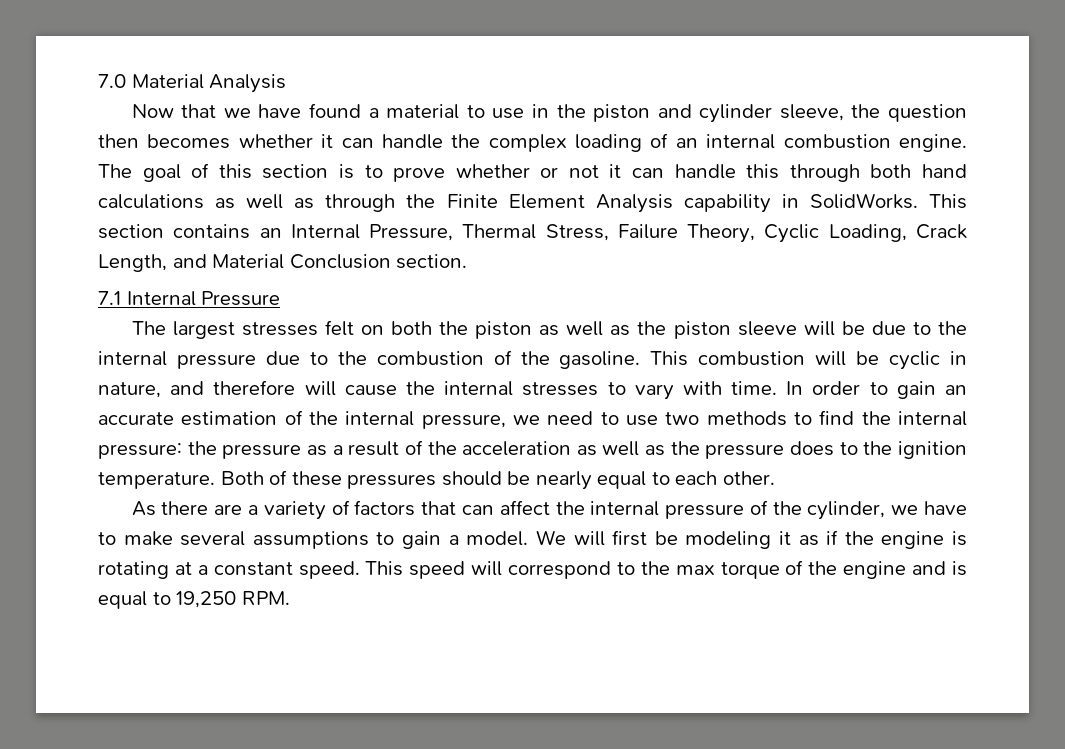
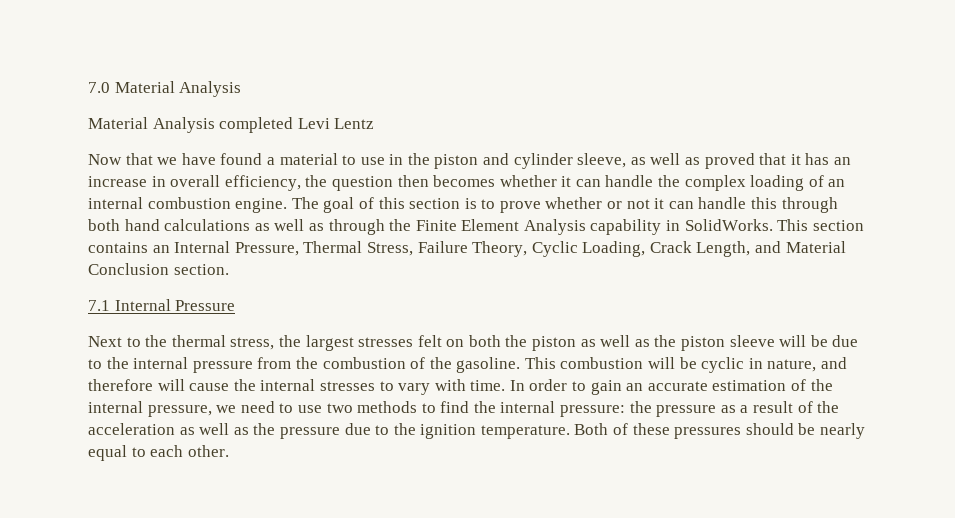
(287, 83) none -> [88,117,375,133] // Material Analysis completed Levi Lentz
(844, 112) none -> [630,153,851,169] [88,175,301,191] as well as proved that it has an increase in overall efficiency,
[131,321,166,335] The -> [88,335,301,350] Next to the thermal stress, the
[265,351,328,365] due to -> [257,357,292,369] from
[790,441,835,456] does -> [344,423,371,435] due
[131,500,967,520] [98,530,967,549] [98,560,967,579] [98,591,290,609] // As there are a variety of factors that can affect the internal pressure of the cylinder, we have to make several assumptions to gain a model. We will first be modeling it as if the engine is rotating at a constant speed. This speed will correspond to the max torque of the engine and is equal to 19,250 RPM. -> (229, 451) none

